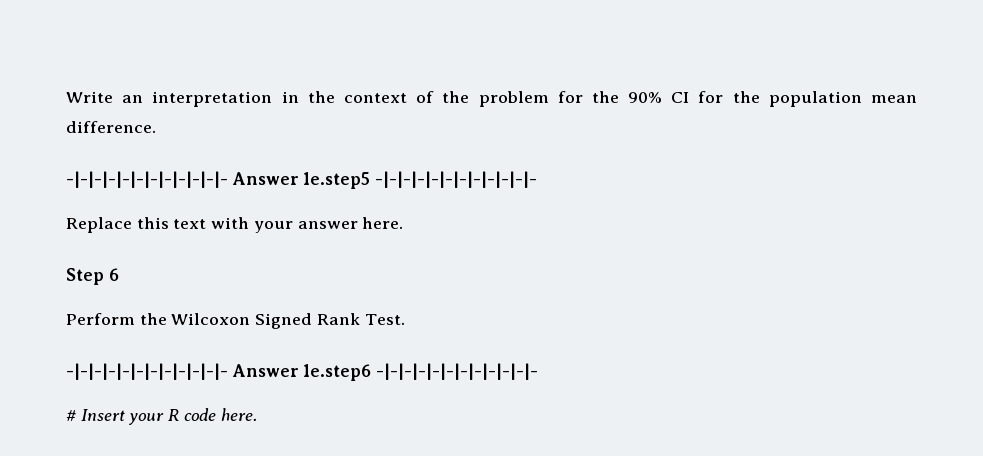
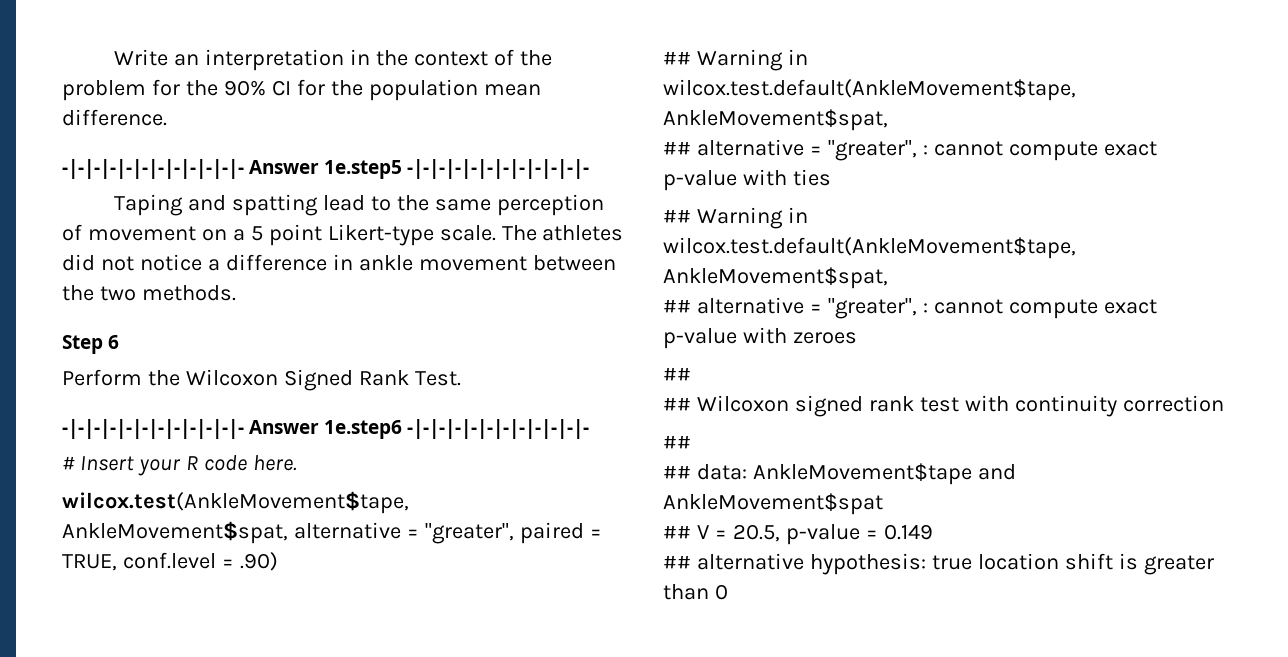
[66,217,404,233] Replace this text with your answer here. -> [114,194,605,216] [62,224,624,246] [62,254,616,271] [62,285,236,301] Taping and spatting lead to the same perception of movement on a 5 point Likert-type scale. The athletes did not notice a difference in ankle movement between the two methods.
(257, 414) none -> [62,491,409,514] [62,521,602,544] [62,552,278,571] [663,49,808,71] [663,79,1076,101] [663,109,888,131] [663,139,1157,161] [663,169,831,191] [663,207,808,229] [663,237,1076,259] [663,267,888,289] [663,297,1157,319] [663,327,857,349] [663,367,691,381] [663,395,1224,417] [663,435,691,449] [663,463,1016,485] [663,493,883,515] [663,524,933,545] [663,553,1214,575] [663,584,728,600] // wilcox.test(AnkleMovement$tape, AnkleMovement$spat, alternative = "greater", paired = TRUE, conf.level = .90) // ## Warning in wilcox.test.default(AnkleMovement$tape, AnkleMovement$spat, // ## alternative = "greater", : cannot compute exact p-value with ties // ## Warning in wilcox.test.default(AnkleMovement$tape, AnkleMovement$spat, // ## alternative = "greater", : cannot compute exact p-value with zeroes // ## // ## Wilcoxon signed rank test with continuity correction // ## // ## data: AnkleMovement$tape and AnkleMovement$spat // ## V = 20.5, p-value = 0.149 // ## alternative hypothesis: true location shift is greater than 0

